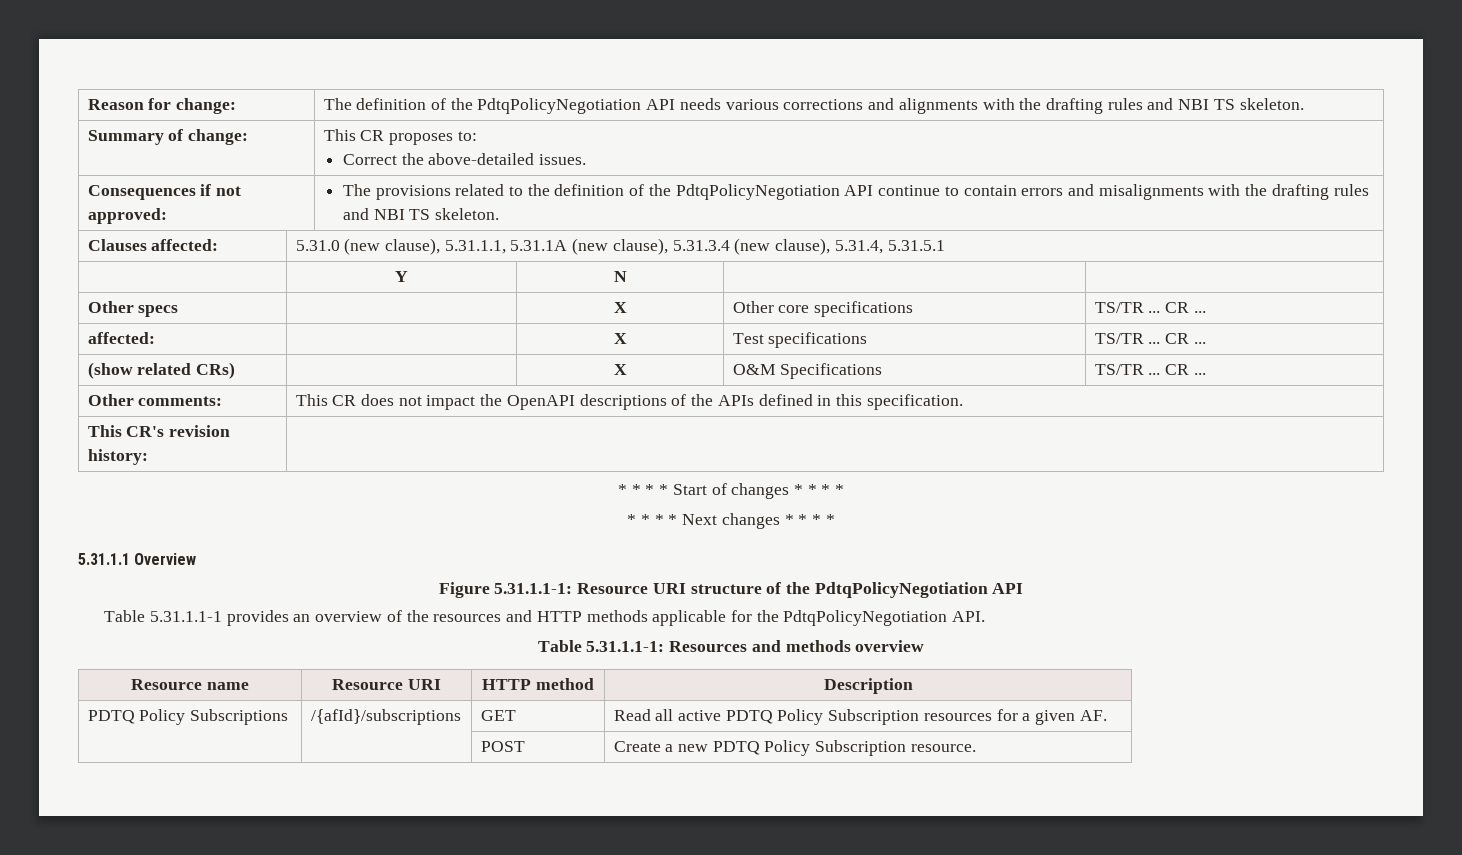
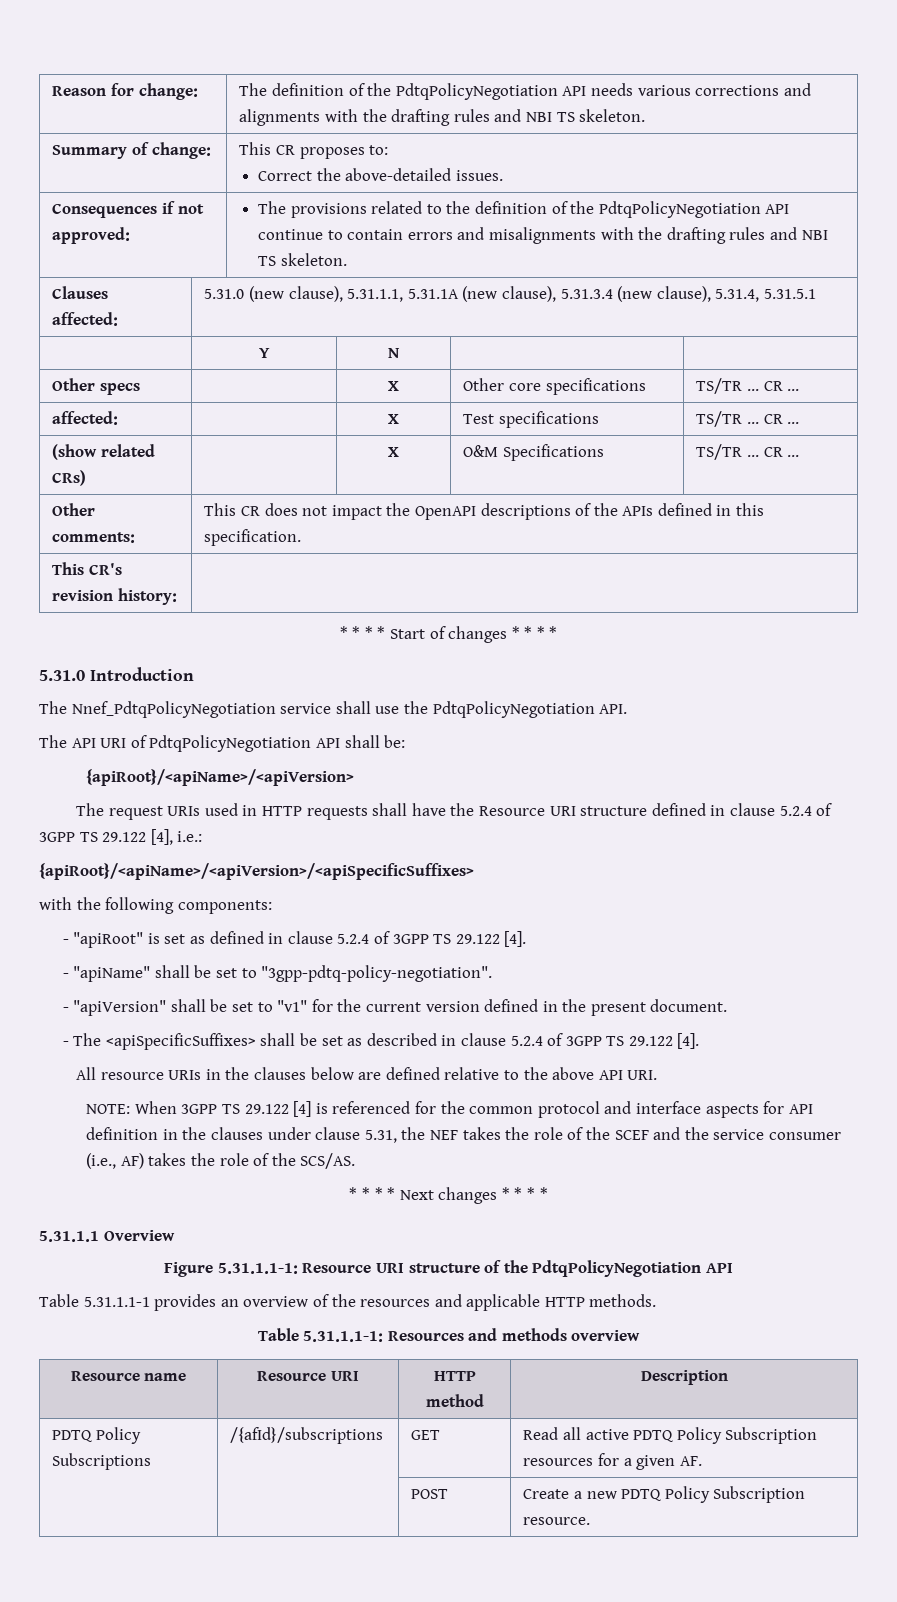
(845, 489) none -> [39,667,194,681] [39,701,628,718] [39,735,406,752] [86,769,355,786] [76,803,833,820] [39,829,203,845] [39,863,474,880] [39,897,272,914] [62,931,527,948] [62,965,493,982] [62,999,728,1016] [62,1033,700,1050] [76,1067,658,1080] [86,1101,813,1118] [86,1127,841,1143] [86,1153,356,1169] // 5.31.0 Introduction // The Nnef_PdtqPolicyNegotiation service shall use the PdtqPolicyNegotiation API. // The API URI of PdtqPolicyNegotiation API shall be: // {apiRoot}/<apiName>/<apiVersion> // The request URIs used in HTTP requests shall have the Resource URI structure defined in clause 5.2.4 of 3GPP TS 29.122 [4], i.e.: // {apiRoot}/<apiName>/<apiVersion>/<apiSpecificSuffixes> // with the following components: // - "apiRoot" is set as defined in clause 5.2.4 of 3GPP TS 29.122 [4]. // - "apiName" shall be set to "3gpp-pdtq-policy-negotiation". // - "apiVersion" shall be set to "v1" for the current version defined in the present document. // - The <apiSpecificSuffixes> shall be set as described in clause 5.2.4 of 3GPP TS 29.122 [4]. // All resource URIs in the clauses below are defined relative to the above API URI. // NOTE: When 3GPP TS 29.122 [4] is referenced for the common protocol and interface aspects for API definition in the clauses under clause 5.31, the NEF takes the role of the SCEF and the service consumer (i.e., AF) takes the role of the SCS/AS.
[536,610,986,626] HTTP methods applicable for the PdtqPolicyNegotiation API. -> [466,1294,657,1311] applicable HTTP methods.

